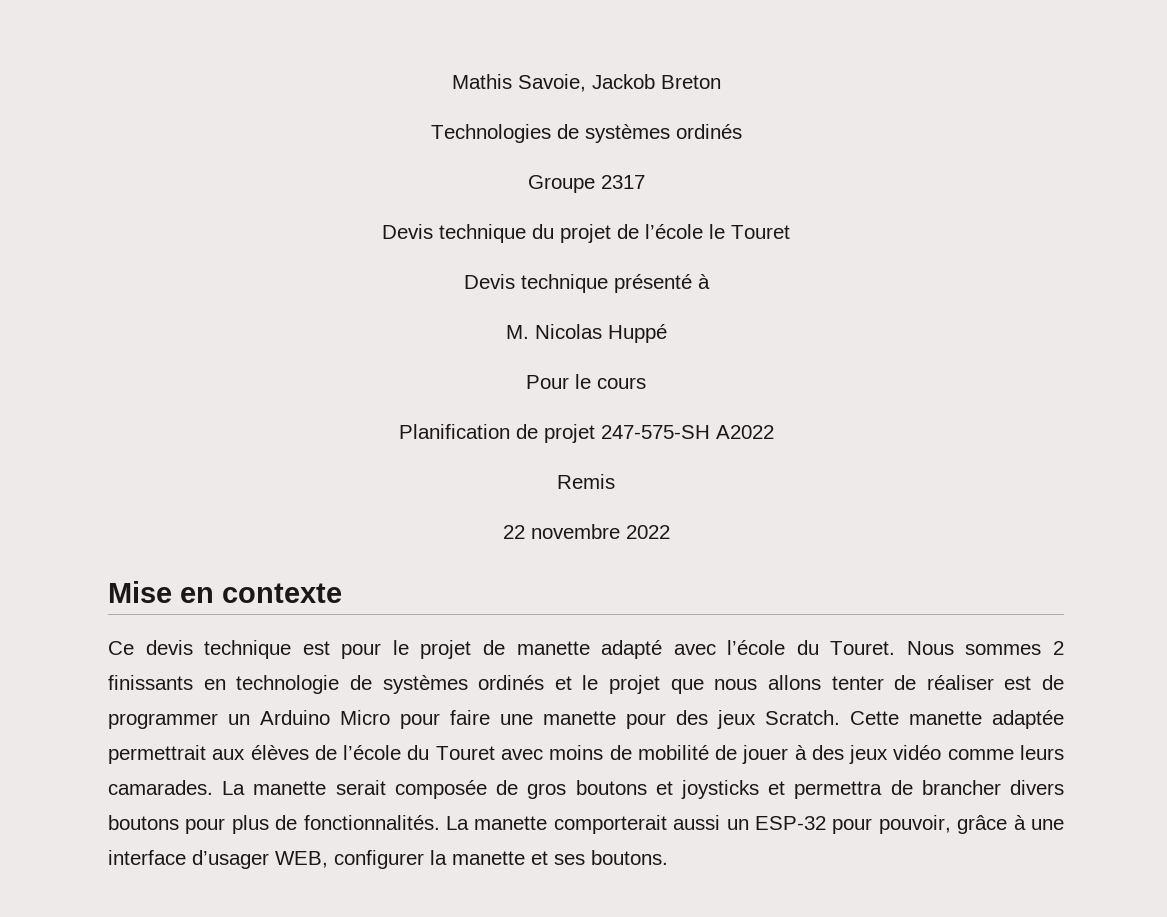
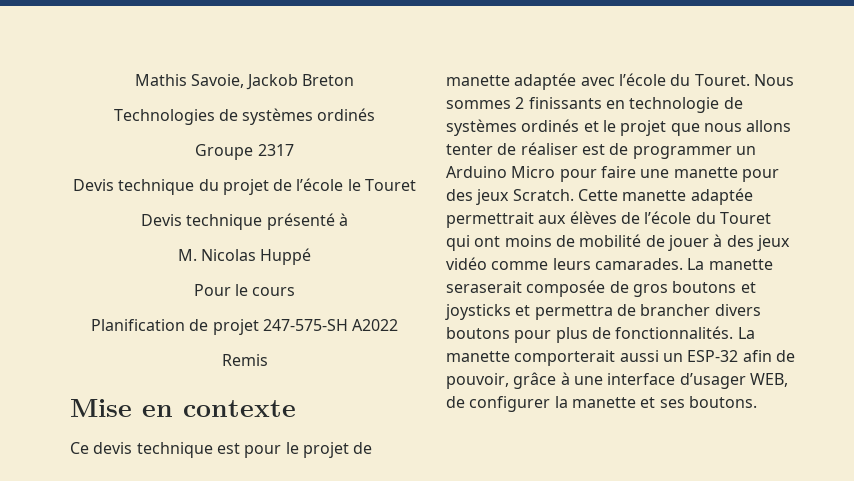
[502,524,670,539] // 22 novembre 2022 -> (268, 360) none
[601,640,663,659] adapté -> [514,73,577,90] adaptée
[500,749,543,760] avec -> [446,235,501,251] qui ont
[335,780,386,795] serait -> [446,281,522,293] seraserait
[832,818,873,834] pour -> [742,350,795,362] afin de
(328, 859) none -> [446,396,465,408] de

